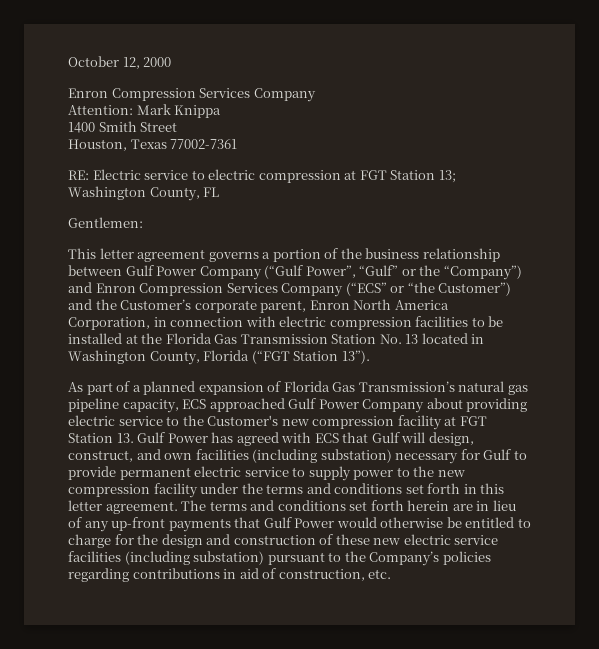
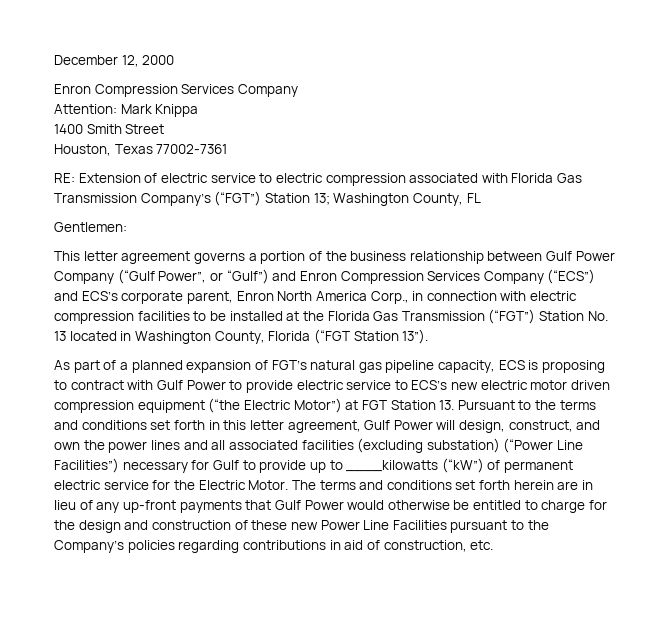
[68,56,119,67] October -> [54,55,118,65] December
[92,169,141,180] Electric -> [78,173,208,183] Extension of electric
[344,170,387,180] at FGT -> [409,173,583,183] [54,191,262,206] associated with Florida Gas Transmission Company’s (“FGT”)
[359,265,522,280] “Gulf” or the “Company”) -> [209,269,269,284] or “Gulf”)
[345,282,512,296] [68,299,192,310] (“ECS” or “the Customer”) and the Customer’s -> [547,269,596,284] [54,291,118,301] (“ECS”) and ECS’s
[68,317,150,330] Corporation, -> [370,291,409,304] Corp.,
(328, 339) none -> [488,309,536,324] (“FGT”)
[283,381,455,392] Florida Gas Transmission’s -> [271,360,307,370] FGT’s
[209,398,528,413] [68,415,487,430] [68,432,474,446] [68,449,527,464] [68,466,465,481] [68,483,239,498] approached Gulf Power Company about providing electric service to the Customer's new compression facility at FGT Station 13. Gulf Power has agreed with ECS that Gulf will design, construct, and own facilities (including substation) necessary for Gulf to provide permanent electric service to supply power to the new compression facility under -> [528,360,606,373] [54,380,611,393] [54,398,532,413] is proposing to contract with Gulf Power to provide electric service to ECS’s new electric motor driven compression equipment (“the Electric Motor”) at FGT Station 13. Pursuant to
[105,501,178,514] agreement. -> [287,420,601,433] [54,438,584,453] [54,458,574,473] [54,480,289,490] agreement, Gulf Power will design, construct, and own the power lines and all associated facilities (excluding substation) (“Power Line Facilities”) necessary for Gulf to provide up to ____kilowatts (“kW”) of permanent electric service for the Electric Motor.
[403,534,499,545] [68,551,265,565] electric service facilities (including substation) -> [320,520,447,530] Power Line Facilities

